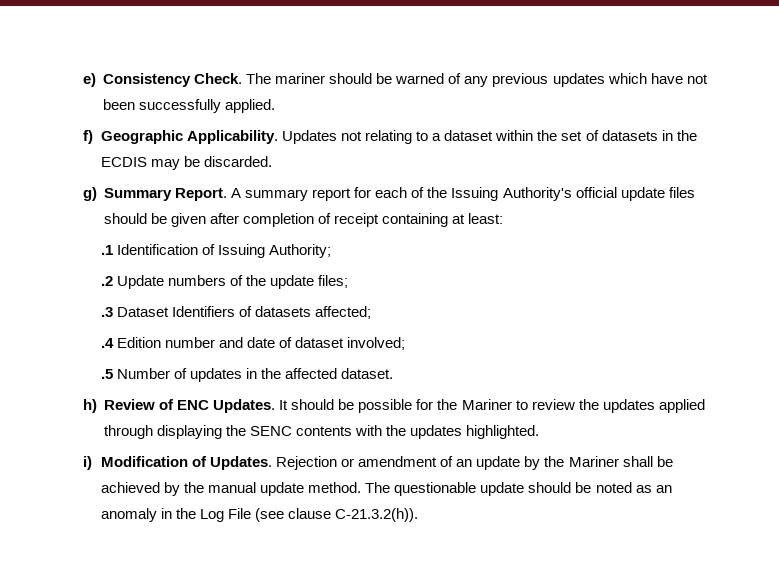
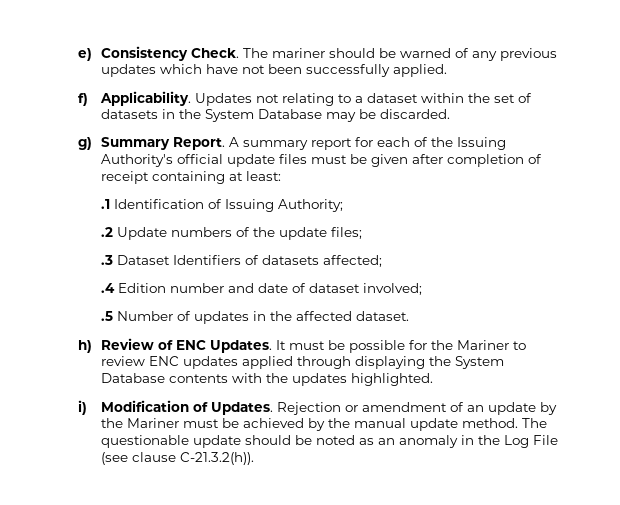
[100,130,183,144] Geographic -> (89, 99) none
[100,157,147,167] ECDIS -> [205,109,323,122] System Database
[103,213,147,224] should -> [311,155,348,164] must
[291,399,335,410] should -> [289,341,326,350] must
[578,399,599,410] the -> [149,356,180,366] ENC
[250,426,293,436] SENC -> [455,356,505,369] [101,373,166,383] System Database
[622,456,653,467] shall -> [183,419,220,428] must

